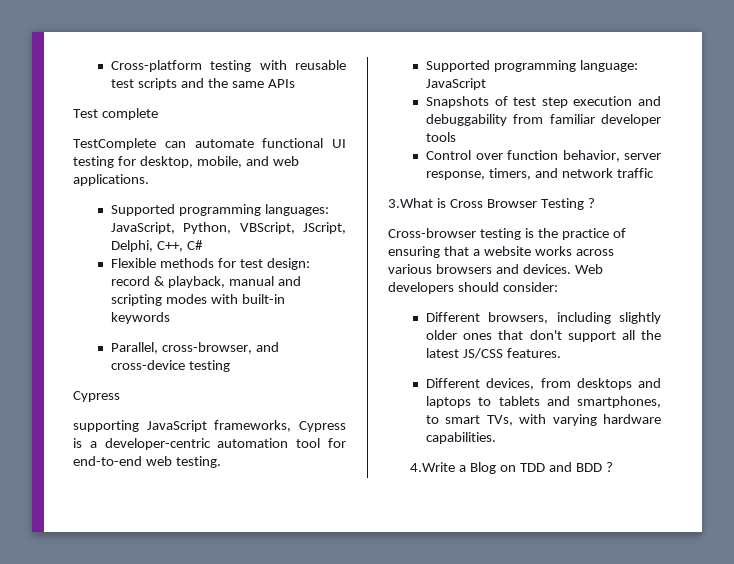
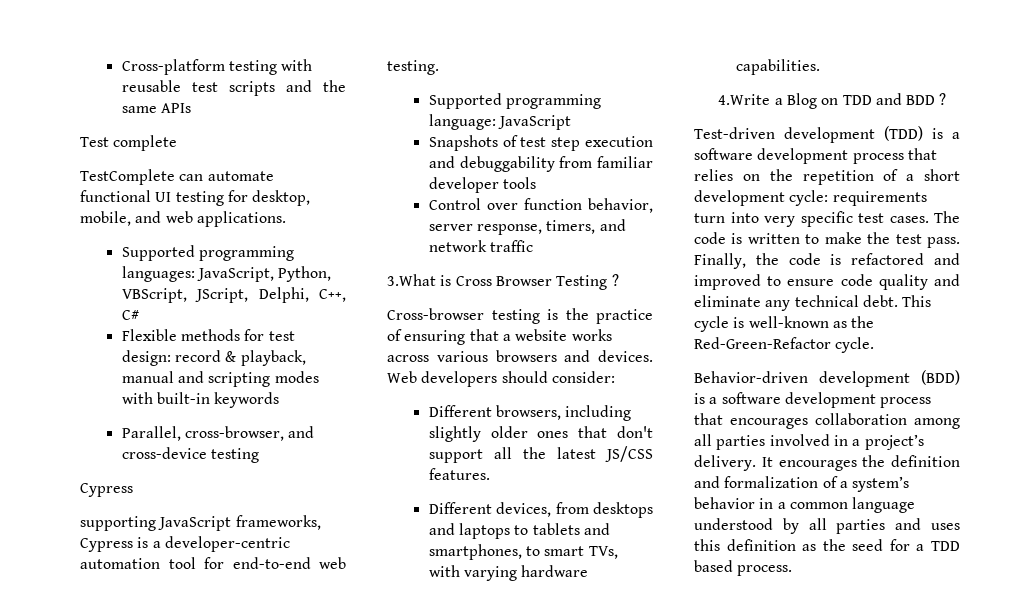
(613, 467) none -> [694,126,960,143] [694,148,937,164] [694,169,960,185] [694,190,927,206] [694,211,960,227] [694,232,960,248] [694,253,960,269] [694,274,960,290] [694,295,932,311] [694,316,875,332] [694,337,875,353] [694,370,960,387] [694,392,932,408] [694,413,960,429] [694,434,924,450] [694,455,960,471] [694,476,910,492] [694,497,916,513] [694,518,960,534] [694,539,960,551] [694,560,793,576] // Test-driven development (TDD) is a software development process that relies on the repetition of a short development cycle: requirements turn into very specific test cases. The code is written to make the test pass. Finally, the code is refactored and improved to ensure code quality and eliminate any technical debt. This cycle is well-known as the Red-Green-Refactor cycle. // Behavior-driven development (BDD) is a software development process that encourages collaboration among all parties involved in a project’s delivery. It encourages the definition and formalization of a system’s behavior in a common language understood by all parties and uses this definition as the seed for a TDD based process.

